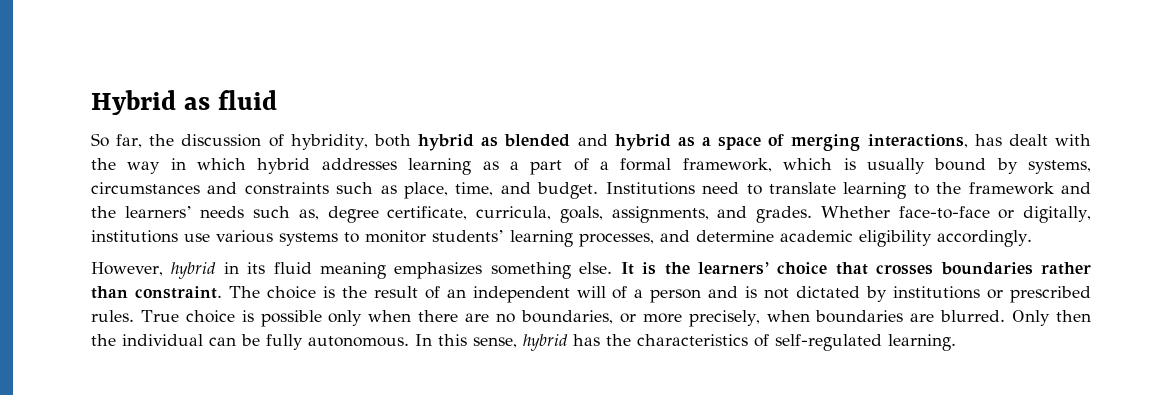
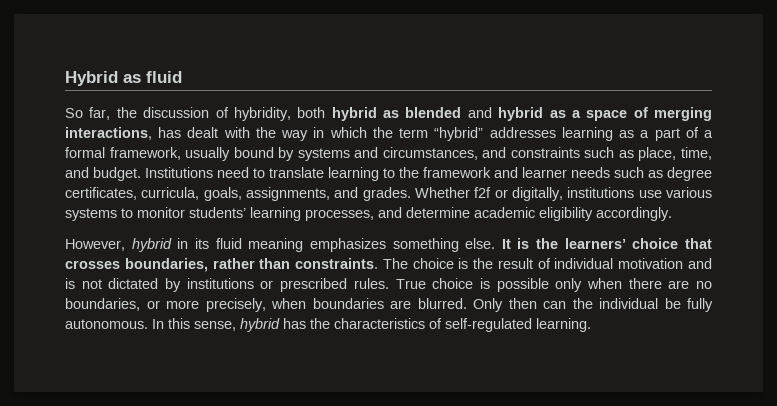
[257,158,311,174] hybrid -> [372,127,484,141] the term “hybrid”
[783,158,856,170] which is -> (181, 153) none
[1027,160,1091,174] [91,182,200,194] systems, circumstances -> [297,147,478,161] systems and circumstances,
[91,206,468,223] the learners’ needs such as, degree certificate, -> [522,167,712,181] [65,187,137,200] learner needs such as degree certificates,
[898,206,990,219] face-to-face -> [474,187,492,198] f2f
[940,262,1033,275] boundaries -> [124,258,208,272] boundaries,
[134,286,222,299] constraint. -> [295,258,379,269] constraints.
[446,286,702,303] an independent will of a person -> [554,258,684,269] individual motivation
(1091, 316) none -> [543,301,566,309] can
[209,337,236,346] can -> (658, 303) none

